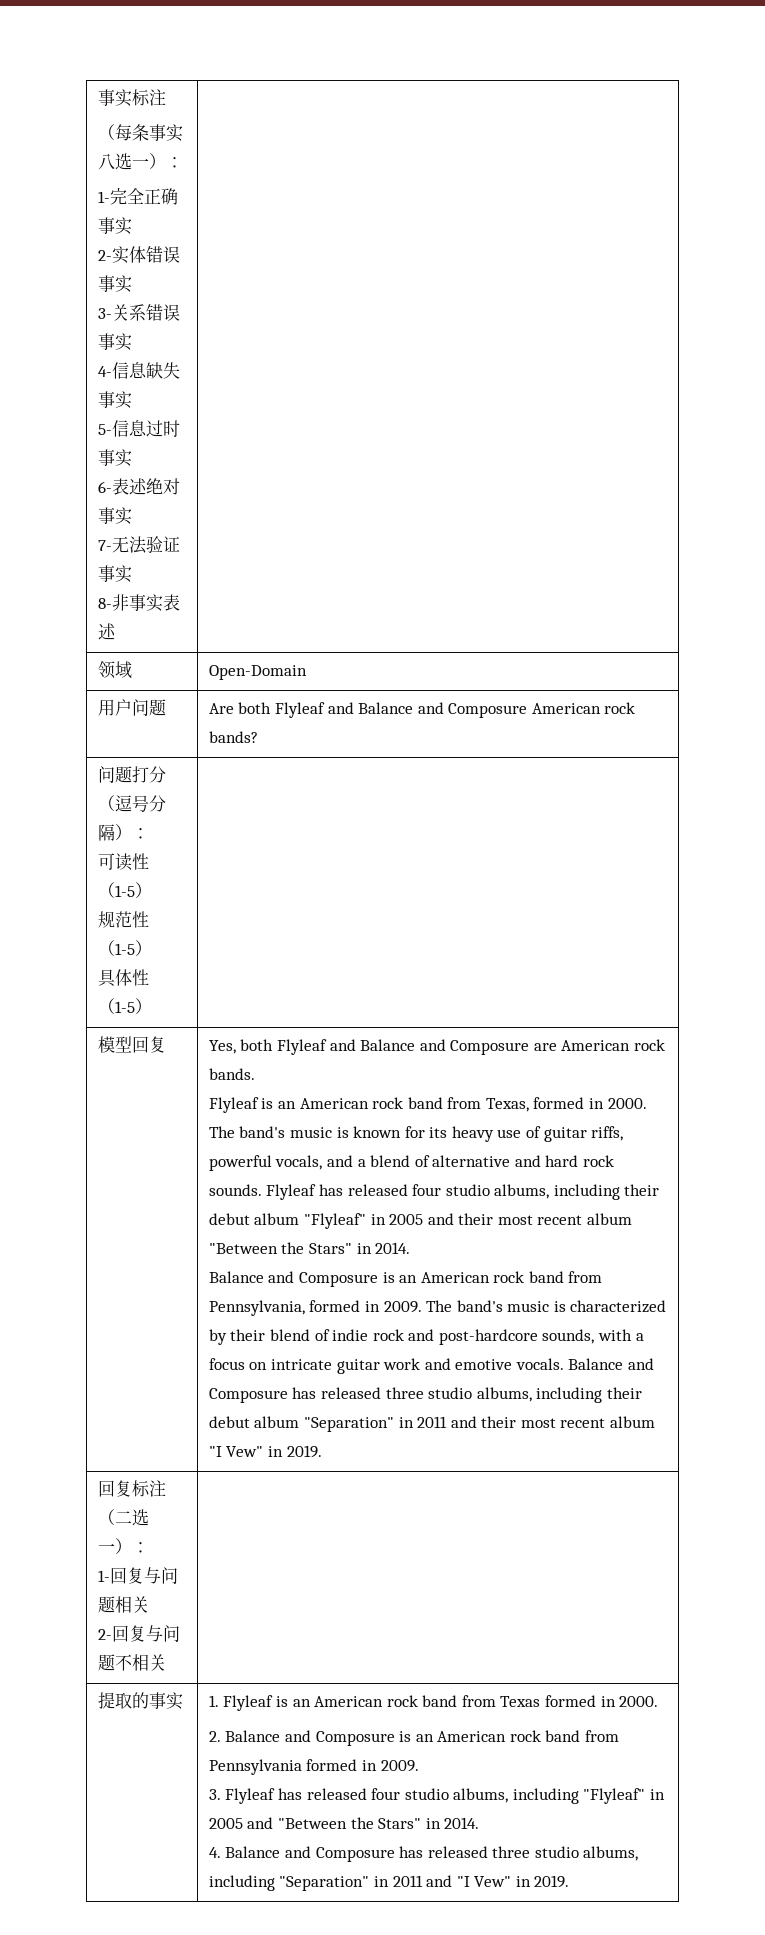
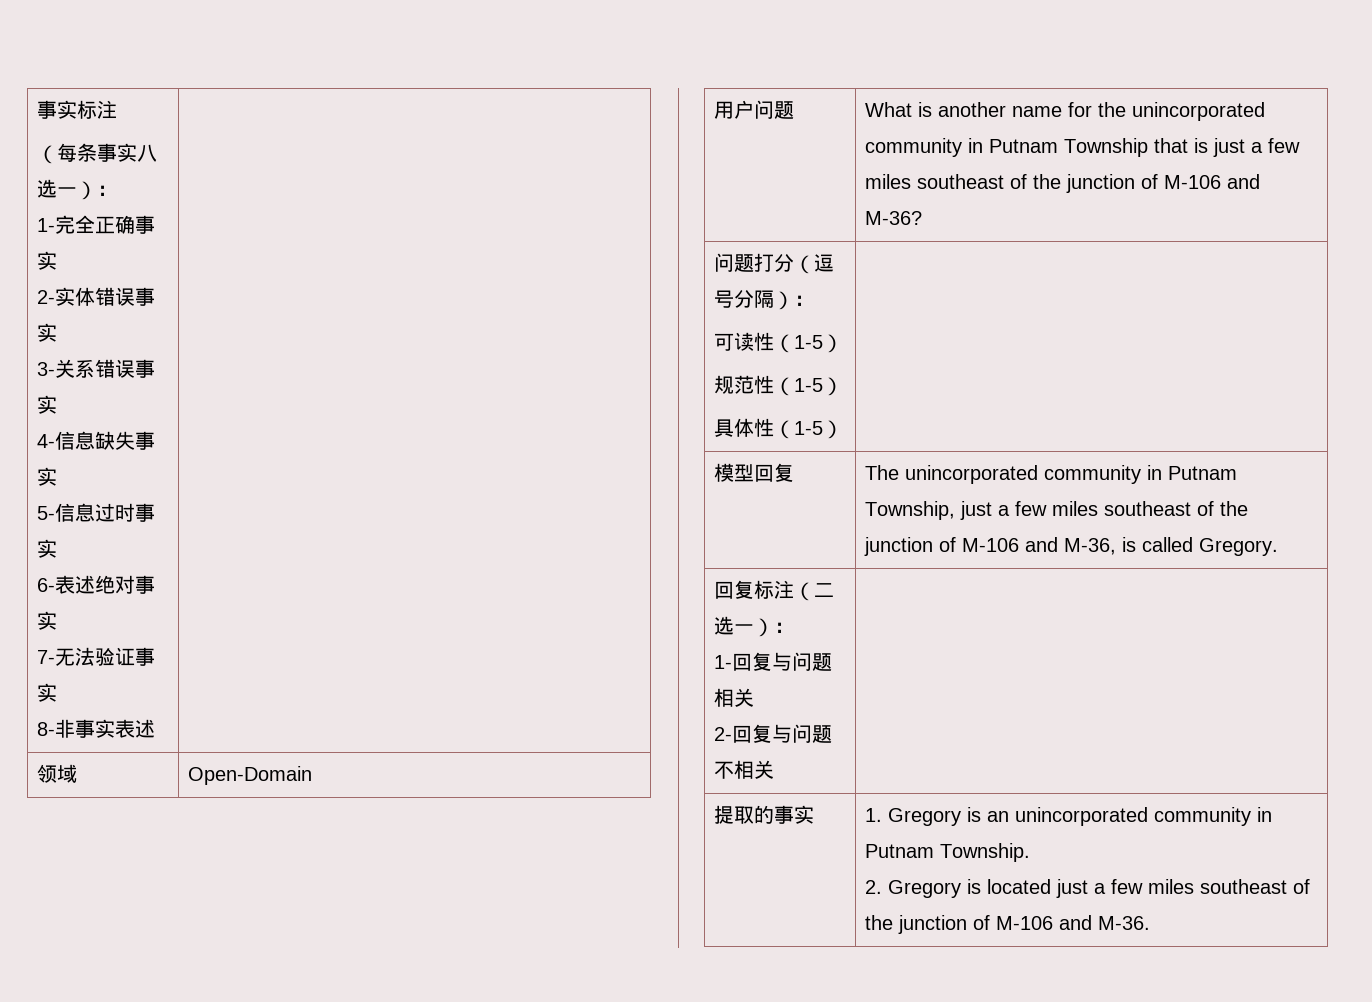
[208,702,636,718] [208,731,258,743] Are both Flyleaf and Balance and Composure American rock bands? -> [865,102,1266,121] [865,138,1301,157] [865,174,1261,193] [865,211,923,225] What is another name for the unincorporated community in Putnam Township that is just a few miles southeast of the junction of M-106 and M-36?
[208,1039,666,1055] [208,1068,255,1080] [208,1097,647,1113] [208,1126,624,1142] [208,1155,615,1171] [208,1184,660,1200] [208,1213,633,1229] [208,1242,411,1254] [208,1271,603,1287] [208,1300,667,1316] [208,1329,644,1345] [208,1358,655,1374] [208,1387,642,1403] [208,1416,656,1432] [208,1445,322,1458] Yes, both Flyleaf and Balance and Composure are American rock bands. // Flyleaf is an American rock band from Texas, formed in 2000. The band's music is known for its heavy use of guitar riffs, powerful vocals, and a blend of alternative and hard rock sounds. Flyleaf has released four studio albums, including their debut album "Flyleaf" in 2005 and their most recent album "Between the Stars" in 2014. // Balance and Composure is an American rock band from Pennsylvania, formed in 2009. The band's music is characterized by their blend of indie rock and post-hardcore sounds, with a focus on intricate guitar work and emotive vocals. Balance and Composure has released three studio albums, including their debut album "Separation" in 2011 and their most recent album "I Vew" in 2019. -> [865,465,1238,484] [865,501,1249,520] [864,537,1279,556] The unincorporated community in Putnam Township, just a few miles southeast of the junction of M-106 and M-36, is called Gregory.
[223,1695,659,1711] [208,1730,620,1746] [208,1759,419,1775] [208,1788,666,1804] [208,1817,480,1829] [208,1846,639,1862] [208,1875,570,1891] Flyleaf is an American rock band from Texas formed in 2000. // 2. Balance and Composure is an American rock band from Pennsylvania formed in 2009. // 3. Flyleaf has released four studio albums, including "Flyleaf" in 2005 and "Between the Stars" in 2014. // 4. Balance and Composure has released three studio albums, including "Separation" in 2011 and "I Vew" in 2019. -> [888,807,1273,826] [865,843,1031,862] [865,879,1311,898] [865,915,1151,934] Gregory is an unincorporated community in Putnam Township. // 2. Gregory is located just a few miles southeast of the junction of M-106 and M-36.

